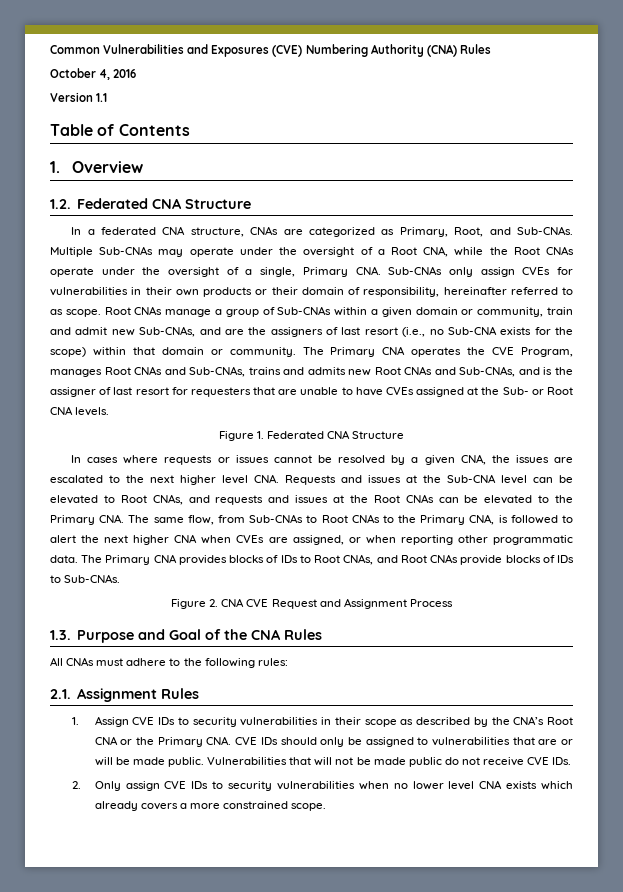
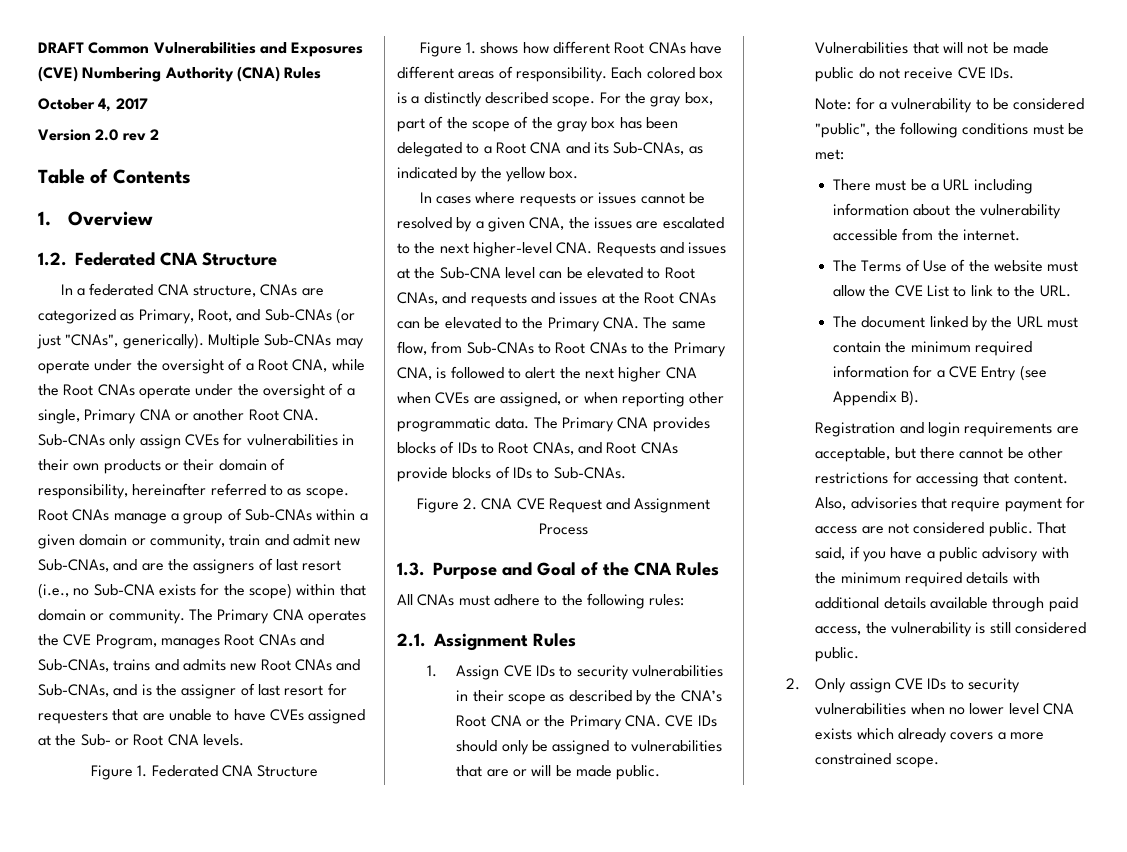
(50, 49) none -> [38,42,84,53] DRAFT
[113,69,137,78] 2016 -> [115,98,148,110] 2017
[96,93,108,102] 1.1 -> [95,129,159,141] 2.0 rev 2
[517,226,574,235] Sub-CNAs. -> [264,308,355,324] [37,333,204,349] Sub-CNAs (or just "CNAs", generically).
(348, 272) none -> [139,409,279,421] CNA or another Root
(405, 435) none -> [419,41,722,57] [397,66,723,82] [397,92,713,107] [397,116,678,132] [397,142,703,157] [397,167,579,182] // Figure 1. shows how different Root CNAs have different areas of responsibility. Each colored box is a distinctly described scope. For the gray box, part of the scope of the gray box has been delegated to a Root CNA and its Sub-CNAs, as indicated by the yellow box.
[180,475,248,485] higher level -> [472,242,552,257] higher-level
(572, 761) none -> [815,97,1085,113] [815,122,1085,138] [815,149,845,160] [833,179,1033,194] [833,203,1062,219] [833,228,1021,241] [833,259,1079,272] [833,285,1071,297] [833,316,1078,331] [833,341,1033,356] [833,365,1047,381] [833,390,920,406] [815,422,1079,437] [815,447,1064,462] [815,471,1068,487] [815,496,1086,512] [815,522,1067,537] [815,546,1069,562] [815,572,1040,587] [815,597,1078,612] [815,622,1087,637] [815,647,860,662] // Note: for a vulnerability to be considered "public", the following conditions must be met: // There must be a URL including information about the vulnerability accessible from the internet. // The Terms of Use of the website must allow the CVE List to link to the URL. // The document linked by the URL must contain the minimum required information for a CVE Entry (see Appendix B). // Registration and login requirements are acceptable, but there cannot be other restrictions for accessing that content. Also, advisories that require payment for access are not considered public. That said, if you have a public advisory with the minimum required details with additional details available through paid access, the vulnerability is still considered public.

